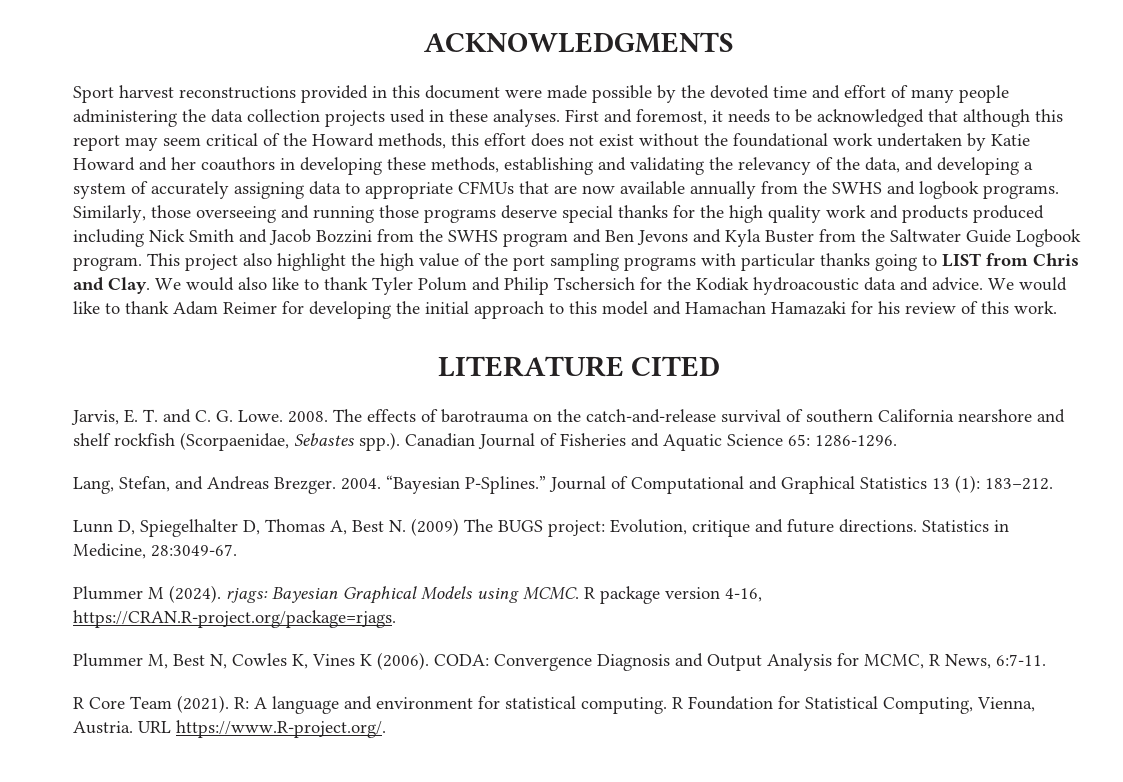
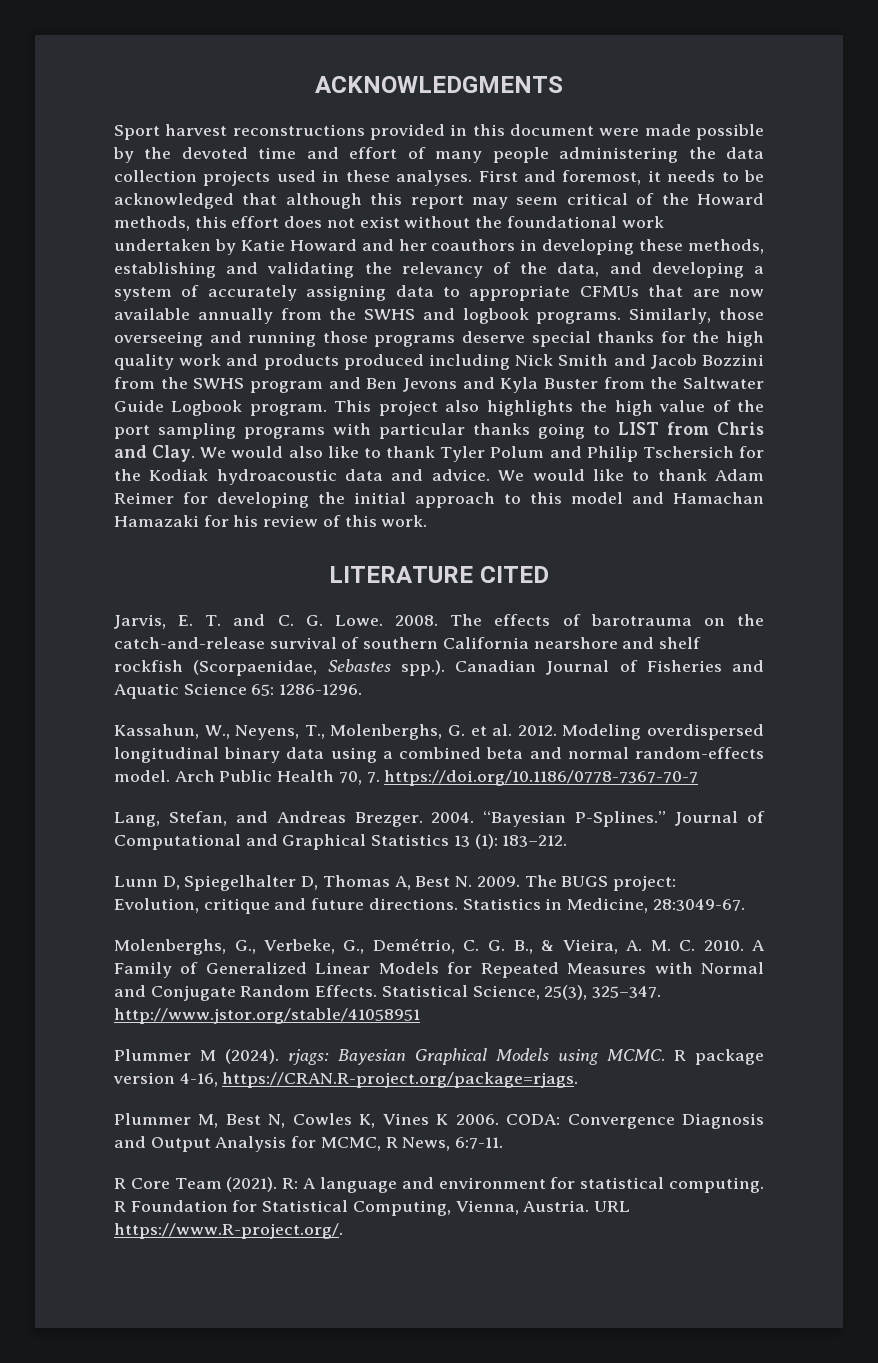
[277,253,346,271] highlight -> [486,400,573,416] highlights
(897, 441) none -> [114,724,764,740] [114,747,764,763] [114,770,699,786] // Kassahun, W., Neyens, T., Molenberghs, G. et al. 2012. Modeling overdispersed longitudinal binary data using a combined beta and normal random-effects model. Arch Public Health 70, 7. https://doi.org/10.1186/0778-7367-70-7
[411,518,459,536] (2009) -> [476,876,520,887] 2009.
(237, 550) none -> [114,938,765,955] [114,962,765,978] [114,985,662,1001] [114,1008,420,1024] // Molenberghs, G., Verbeke, G., Demétrio, C. G. B., & Vieira, A. M. C. 2010. A Family of Generalized Linear Models for Repeated Measures with Normal and Conjugate Random Effects. Statistical Science, 25(3), 325–347. http://www.jstor.org/stable/41058951
[377,652,429,670] (2006). -> [455,1114,499,1125] 2006.

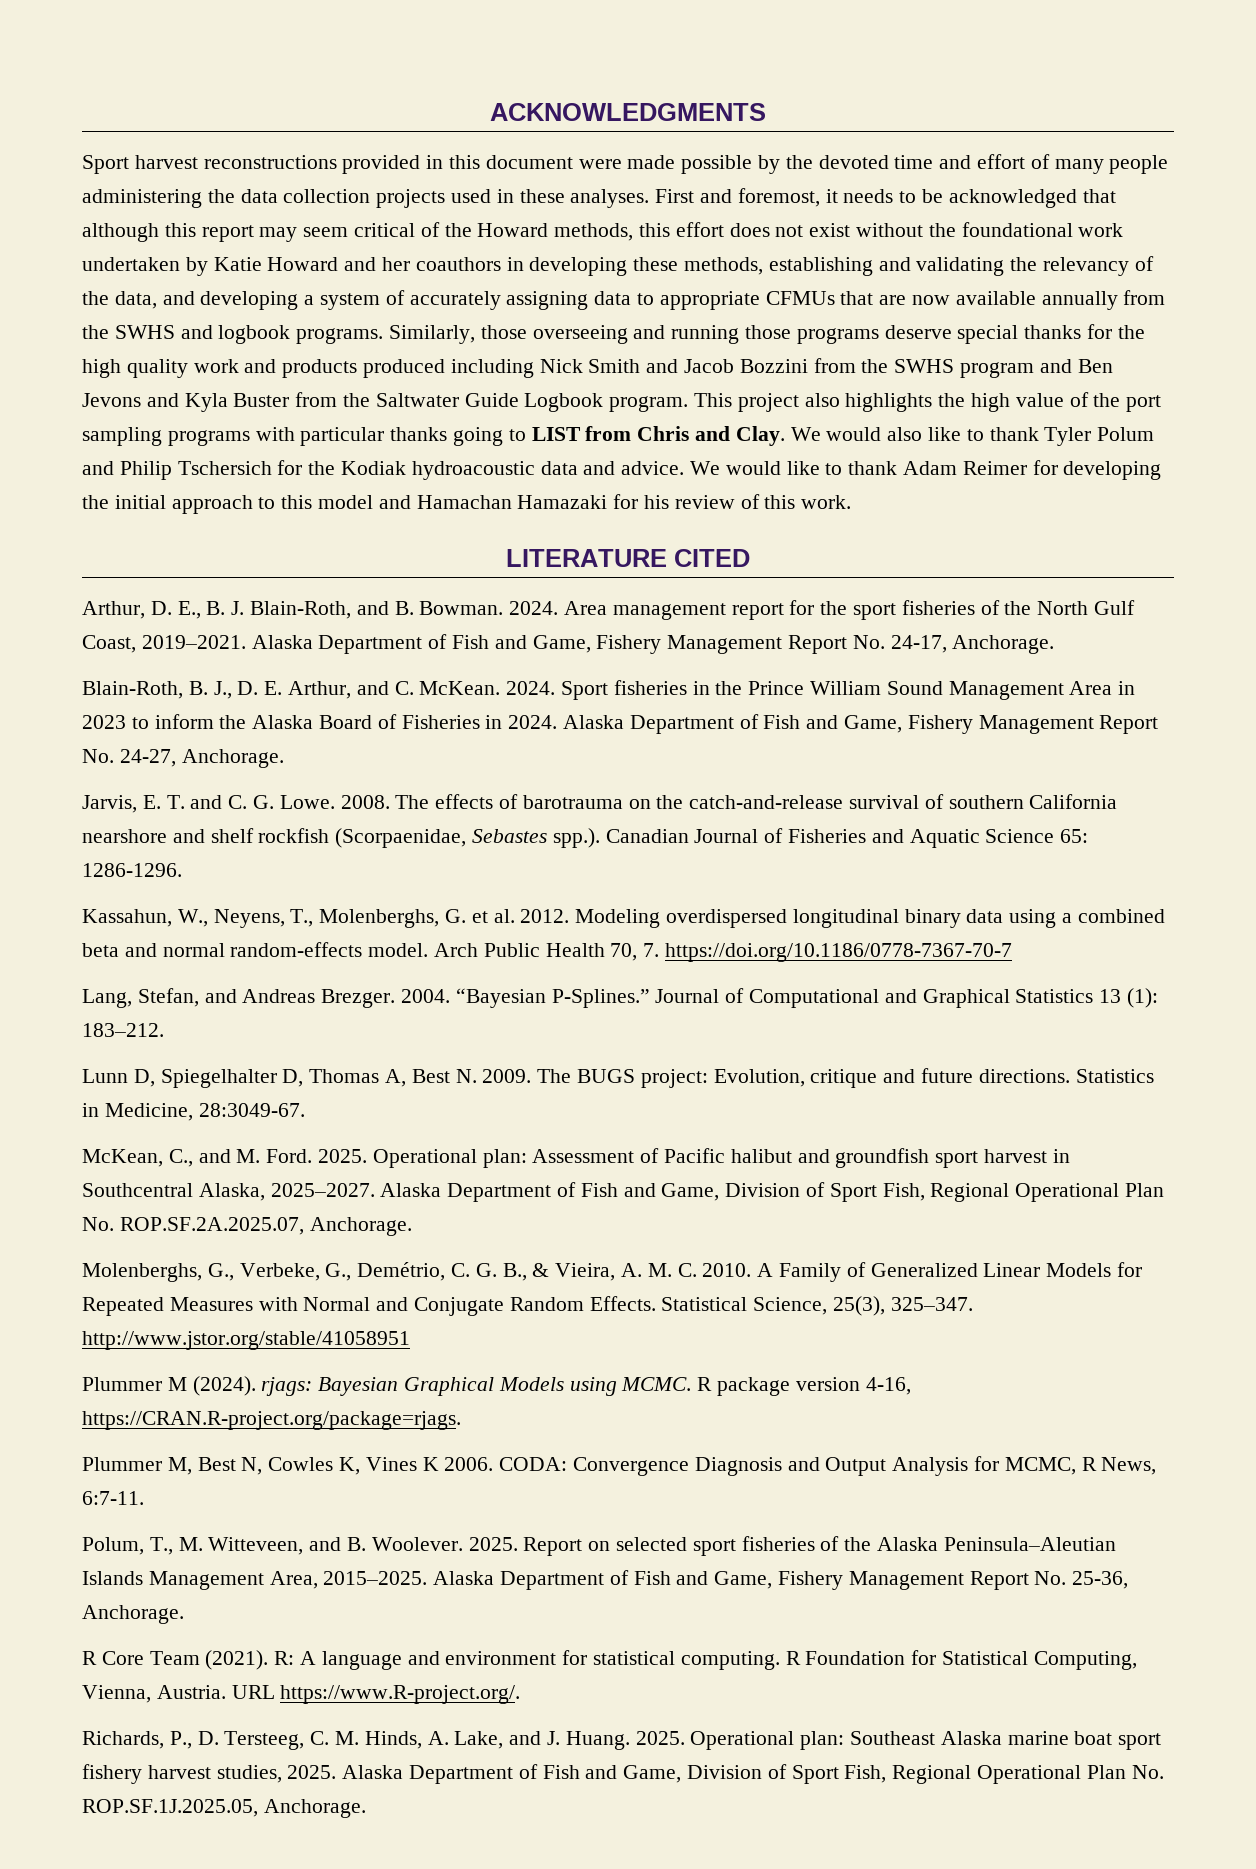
(549, 574) none -> [82,600,1136,620] [82,634,1055,654] [82,680,1136,700] [82,714,1159,734] [82,749,284,768] // Arthur, D. E., B. J. Blain-Roth, and B. Bowman. 2024. Area management report for the sport fisheries of the North Gulf Coast, 2019–2021. Alaska Department of Fish and Game, Fishery Management Report No. 24-17, Anchorage. // Blain-Roth, B. J., D. E. Arthur, and C. McKean. 2024. Sport fisheries in the Prince William Sound Management Area in 2023 to inform the Alaska Board of Fisheries in 2024. Alaska Department of Fish and Game, Fishery Management Report No. 24-27, Anchorage.
(745, 905) none -> [82,1148,1070,1168] [82,1182,1165,1202] [82,1217,412,1236] // McKean, C., and M. Ford. 2025. Operational plan: Assessment of Pacific halibut and groundfish sport harvest in Southcentral Alaska, 2025–2027. Alaska Department of Fish and Game, Division of Sport Fish, Regional Operational Plan No. ROP.SF.2A.2025.07, Anchorage.
(504, 1143) none -> [82,1536,1116,1556] [82,1570,1129,1590] [82,1605,184,1624] // Polum, T., M. Witteveen, and B. Woolever. 2025. Report on selected sport fisheries of the Alaska Peninsula–Aleutian Islands Management Area, 2015–2025. Alaska Department of Fish and Game, Fishery Management Report No. 25-36, Anchorage.
(343, 1231) none -> [82,1731,1162,1750] [82,1764,1164,1784] [82,1799,366,1818] // Richards, P., D. Tersteeg, C. M. Hinds, A. Lake, and J. Huang. 2025. Operational plan: Southeast Alaska marine boat sport fishery harvest studies, 2025. Alaska Department of Fish and Game, Division of Sport Fish, Regional Operational Plan No. ROP.SF.1J.2025.05, Anchorage.

